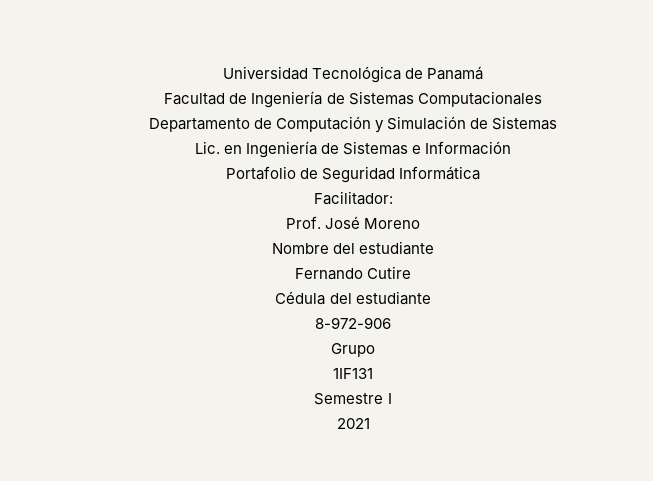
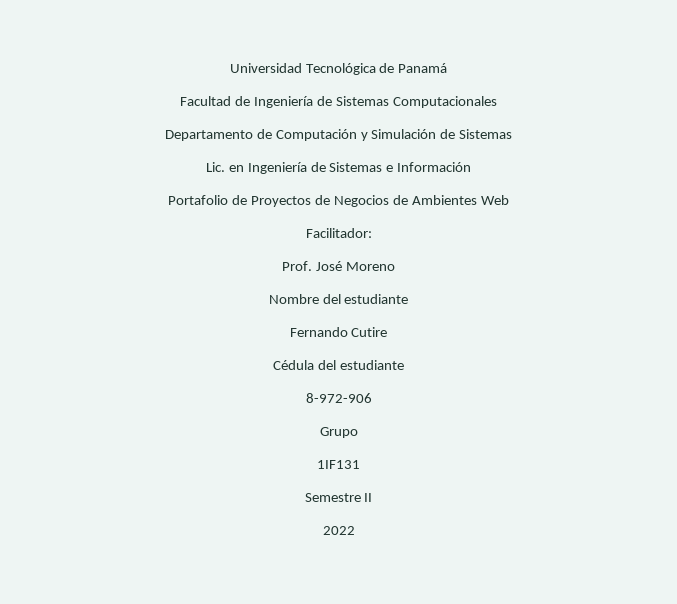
[322,166,481,183] Seguridad Informática -> [251,195,509,207] Proyectos de Negocios de Ambientes Web
[387,393,392,404] [336,418,370,429] I // 2021 -> [364,493,373,502] [322,526,355,535] II // 2022

